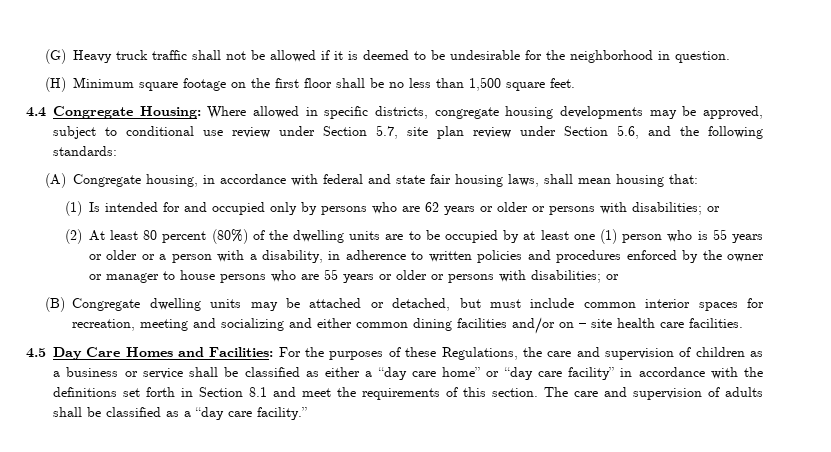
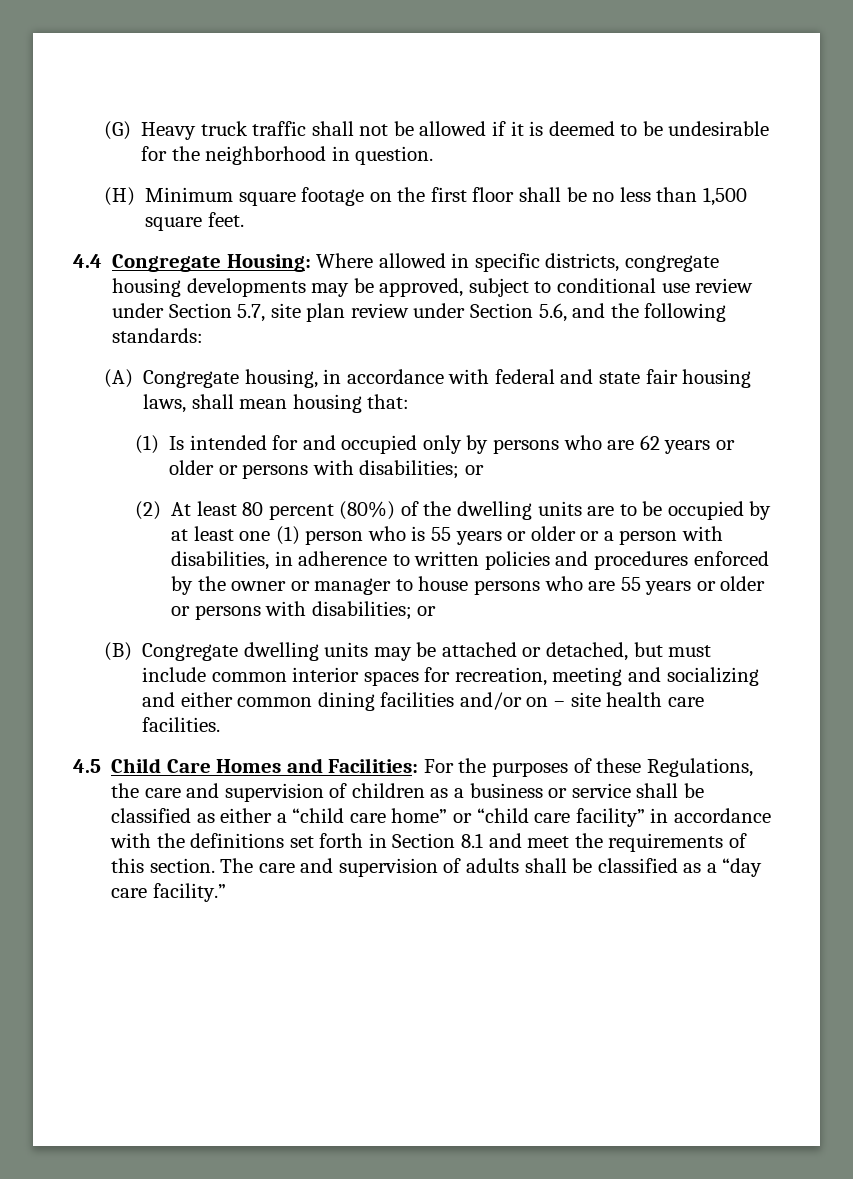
[249,250,323,263] a disability, -> [171,551,270,570] disabilities,
[53,347,82,360] Day -> [111,758,162,773] Child
[377,367,407,380] “day -> [292,808,345,823] “child
[503,367,533,380] “day -> [476,808,529,823] “child

